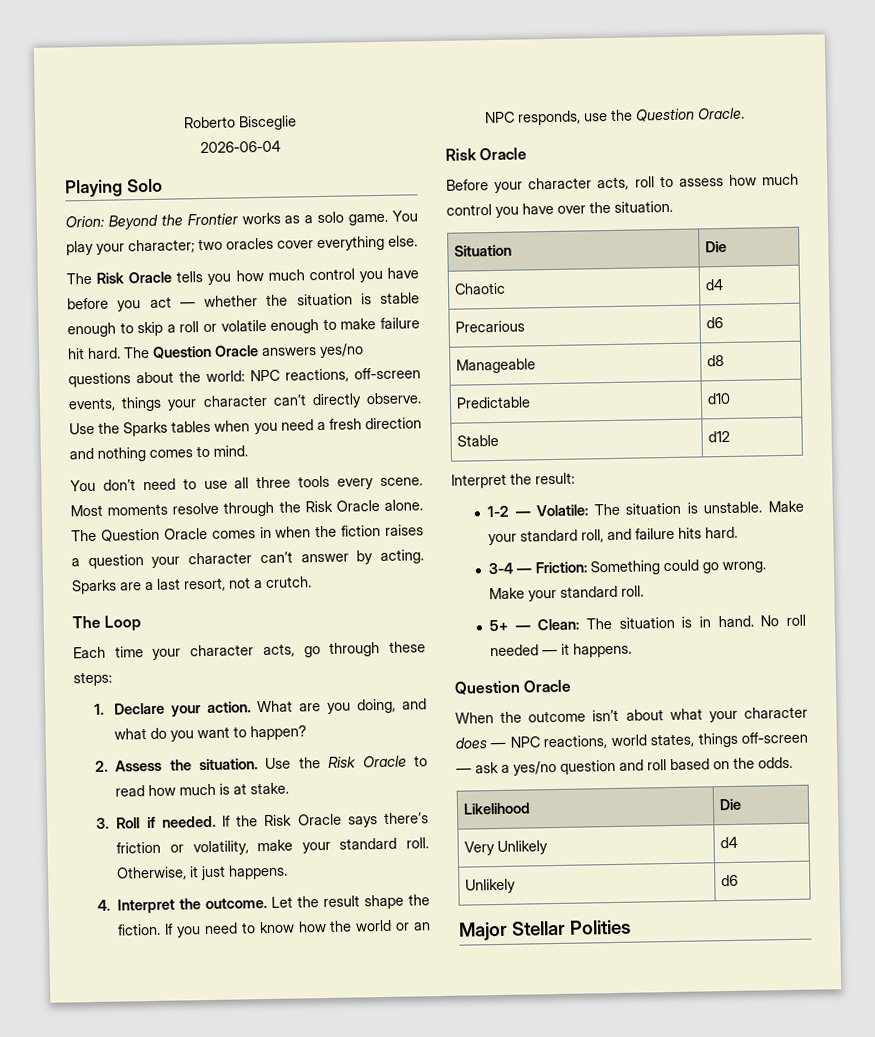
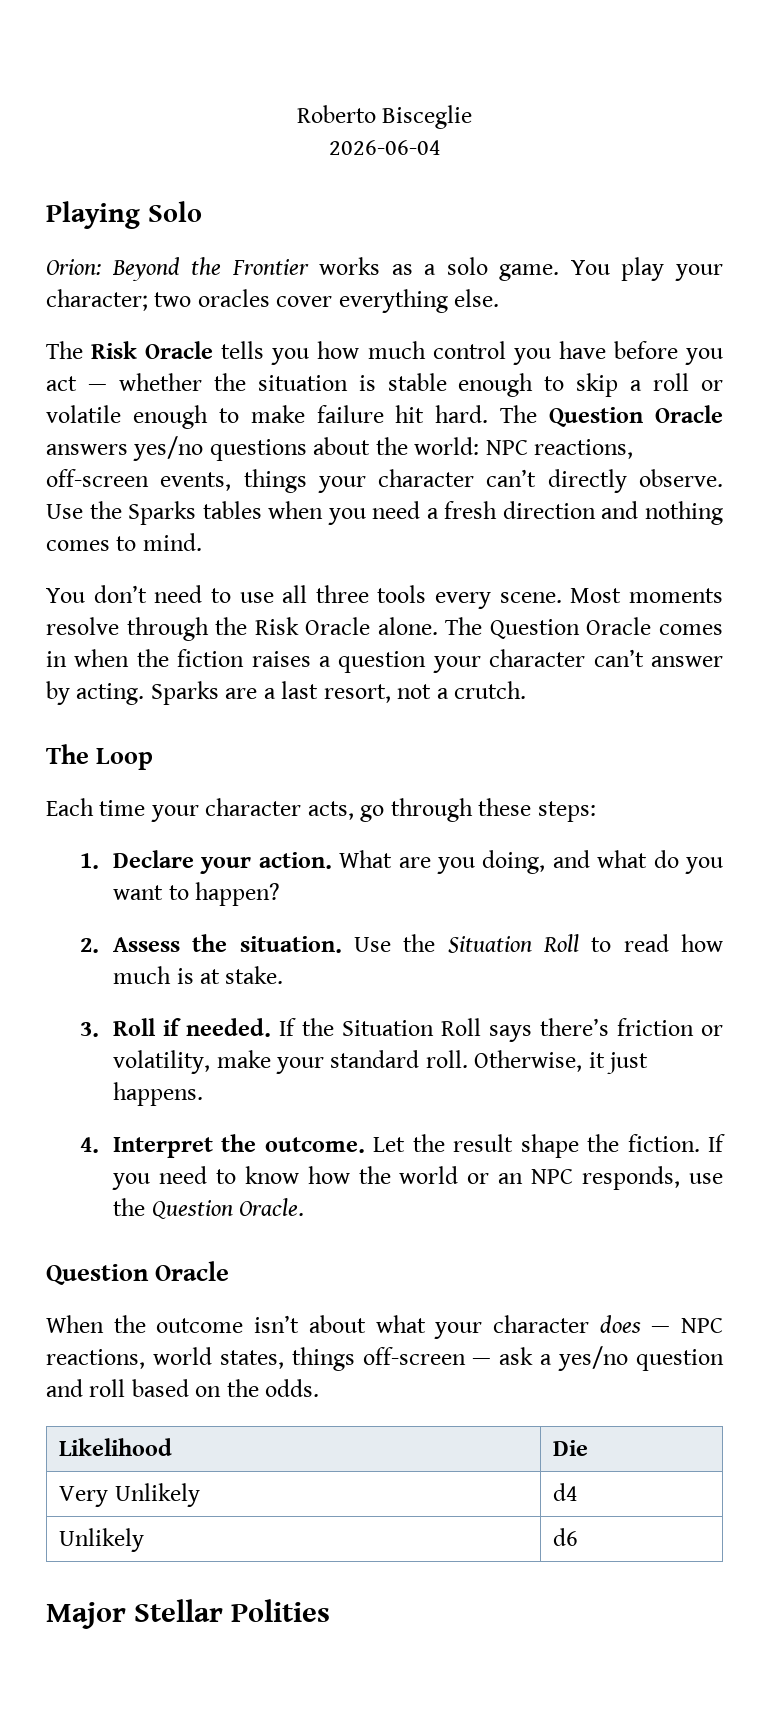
[328,755,407,768] Risk Oracle -> [447,934,580,953] Situation Roll
[264,813,342,827] Risk Oracle -> [342,1018,482,1036] Situation Roll
[445,147,528,161] [446,173,799,193] [446,200,673,218] [454,244,513,257] [705,240,728,253] [454,282,507,295] [705,279,725,291] [455,320,526,333] [706,317,724,329] [456,358,537,374] [707,355,725,367] [456,396,532,409] [707,392,732,405] [457,434,500,447] [708,430,731,443] [451,472,575,489] [487,500,804,518] [488,526,739,546] [488,559,767,576] [489,585,645,602] [489,614,806,632] [490,642,633,658] // Risk Oracle // Before your character acts, roll to assess how much control you have over the situation. // Situation | Die // Chaotic | d4 // Precarious | d6 // Manageable | d8 // Predictable | d10 // Stable | d12 // Interpret the result: // 1-2 — Volatile: The situation is unstable. Make your standard roll, and failure hits hard. // 3-4 — Friction: Something could go wrong. Make your standard roll. // 5+ — Clean: The situation is in hand. No roll needed — it happens. -> (304, 1207) none

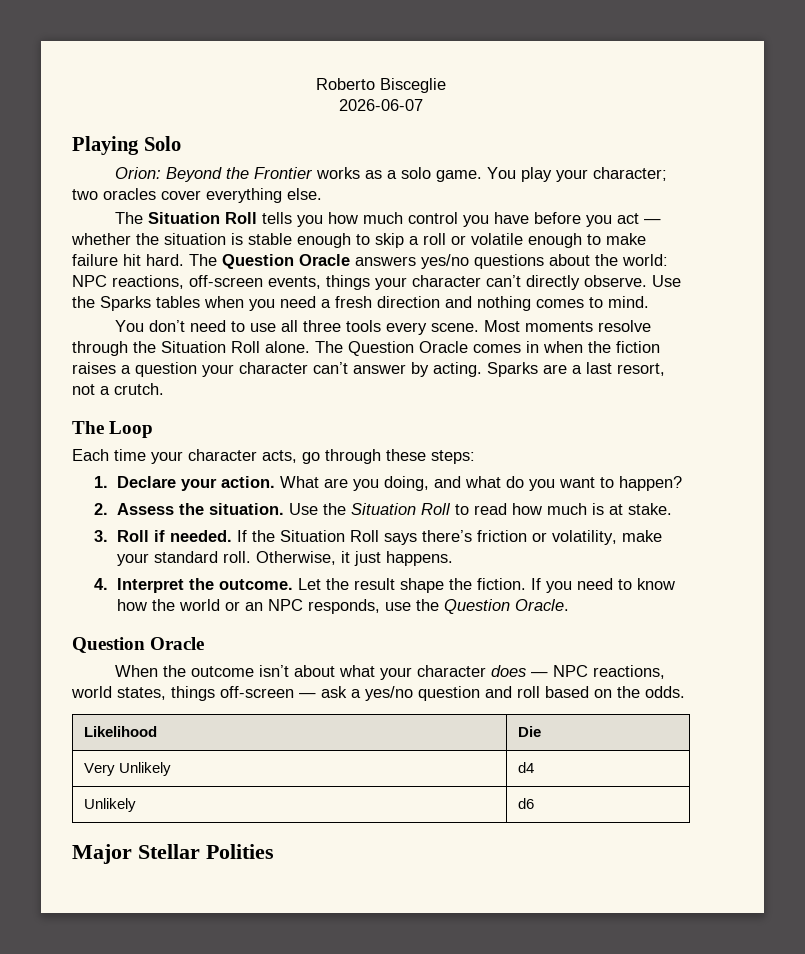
[328,140,441,155] 2026-06-04 -> [339,99,423,111] 2026-06-07
[91,341,214,359] Risk Oracle -> [147,212,257,224] Situation Roll
[254,617,371,635] Risk Oracle -> [161,341,260,353] Situation Roll

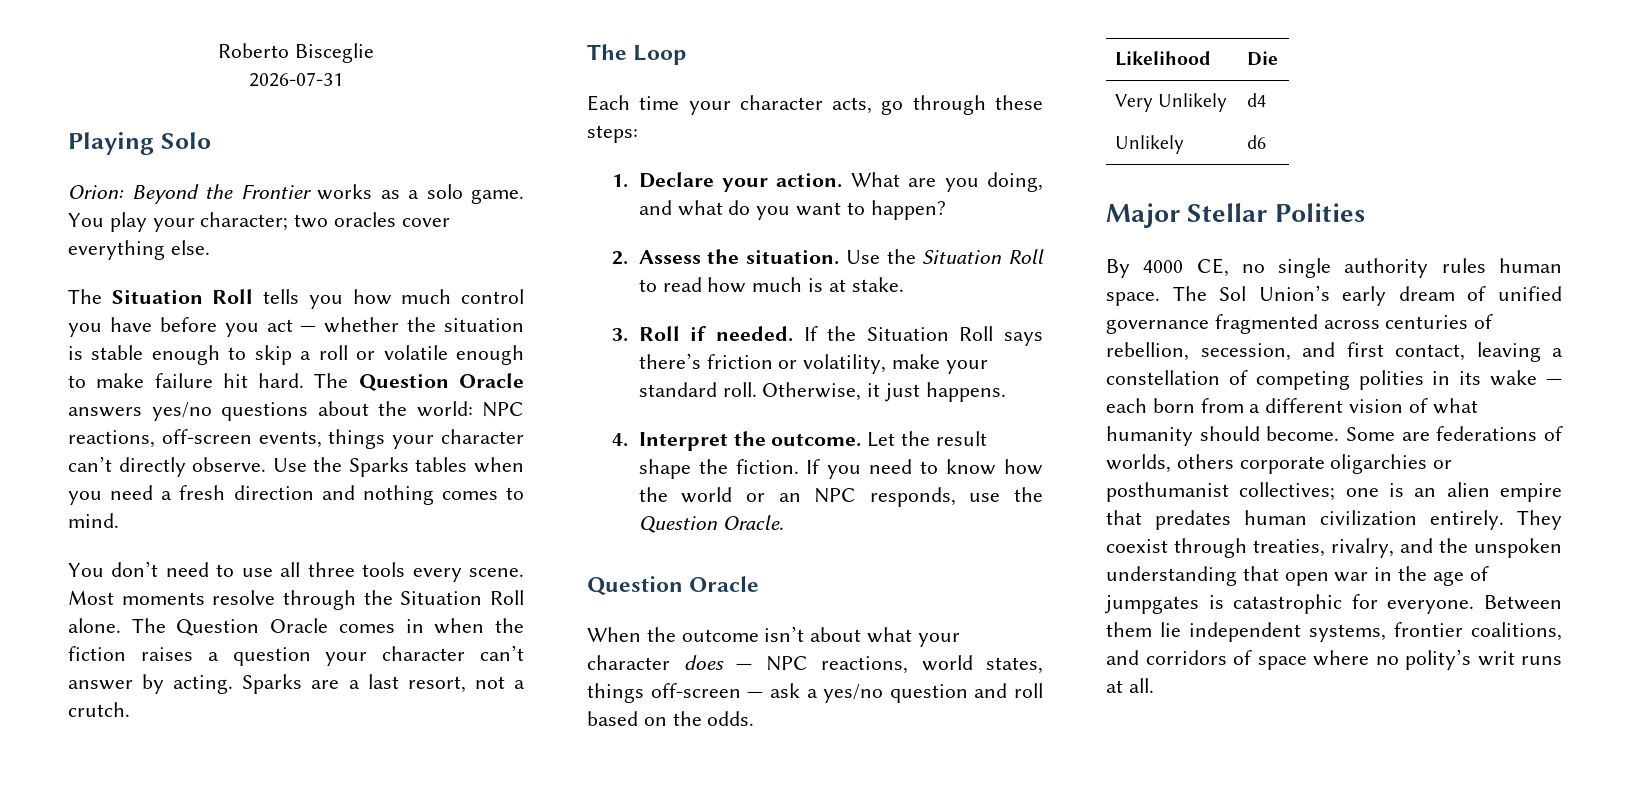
[339,99,423,111] 2026-06-07 -> [249,72,343,87] 2026-07-31
(274, 851) none -> [1106,258,1562,278] [1106,285,1562,306] [1106,314,1494,334] [1106,342,1563,362] [1106,370,1562,390] [1106,398,1478,414] [1106,426,1563,446] [1106,454,1453,474] [1106,482,1562,502] [1106,510,1562,530] [1106,538,1562,558] [1106,566,1489,586] [1105,594,1562,614] [1106,622,1562,642] [1106,649,1562,670] [1106,678,1154,693] // By 4000 CE, no single authority rules human space. The Sol Union’s early dream of unified governance fragmented across centuries of rebellion, secession, and first contact, leaving a constellation of competing polities in its wake — each born from a different vision of what humanity should become. Some are federations of worlds, others corporate oligarchies or posthumanist collectives; one is an alien empire that predates human civilization entirely. They coexist through treaties, rivalry, and the unspoken understanding that open war in the age of jumpgates is catastrophic for everyone. Between them lie independent systems, frontier coalitions, and corridors of space where no polity’s writ runs at all.

